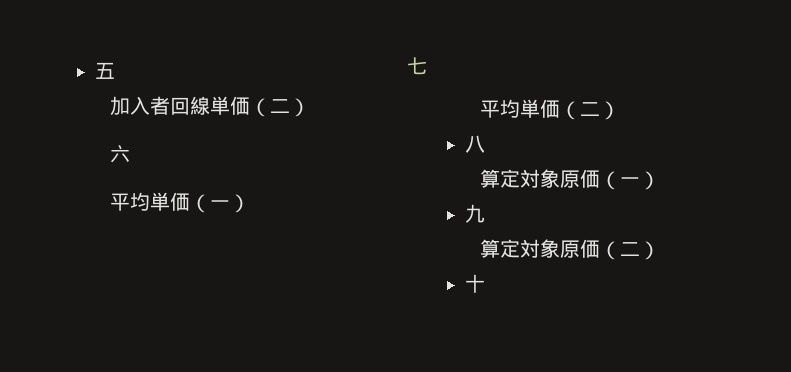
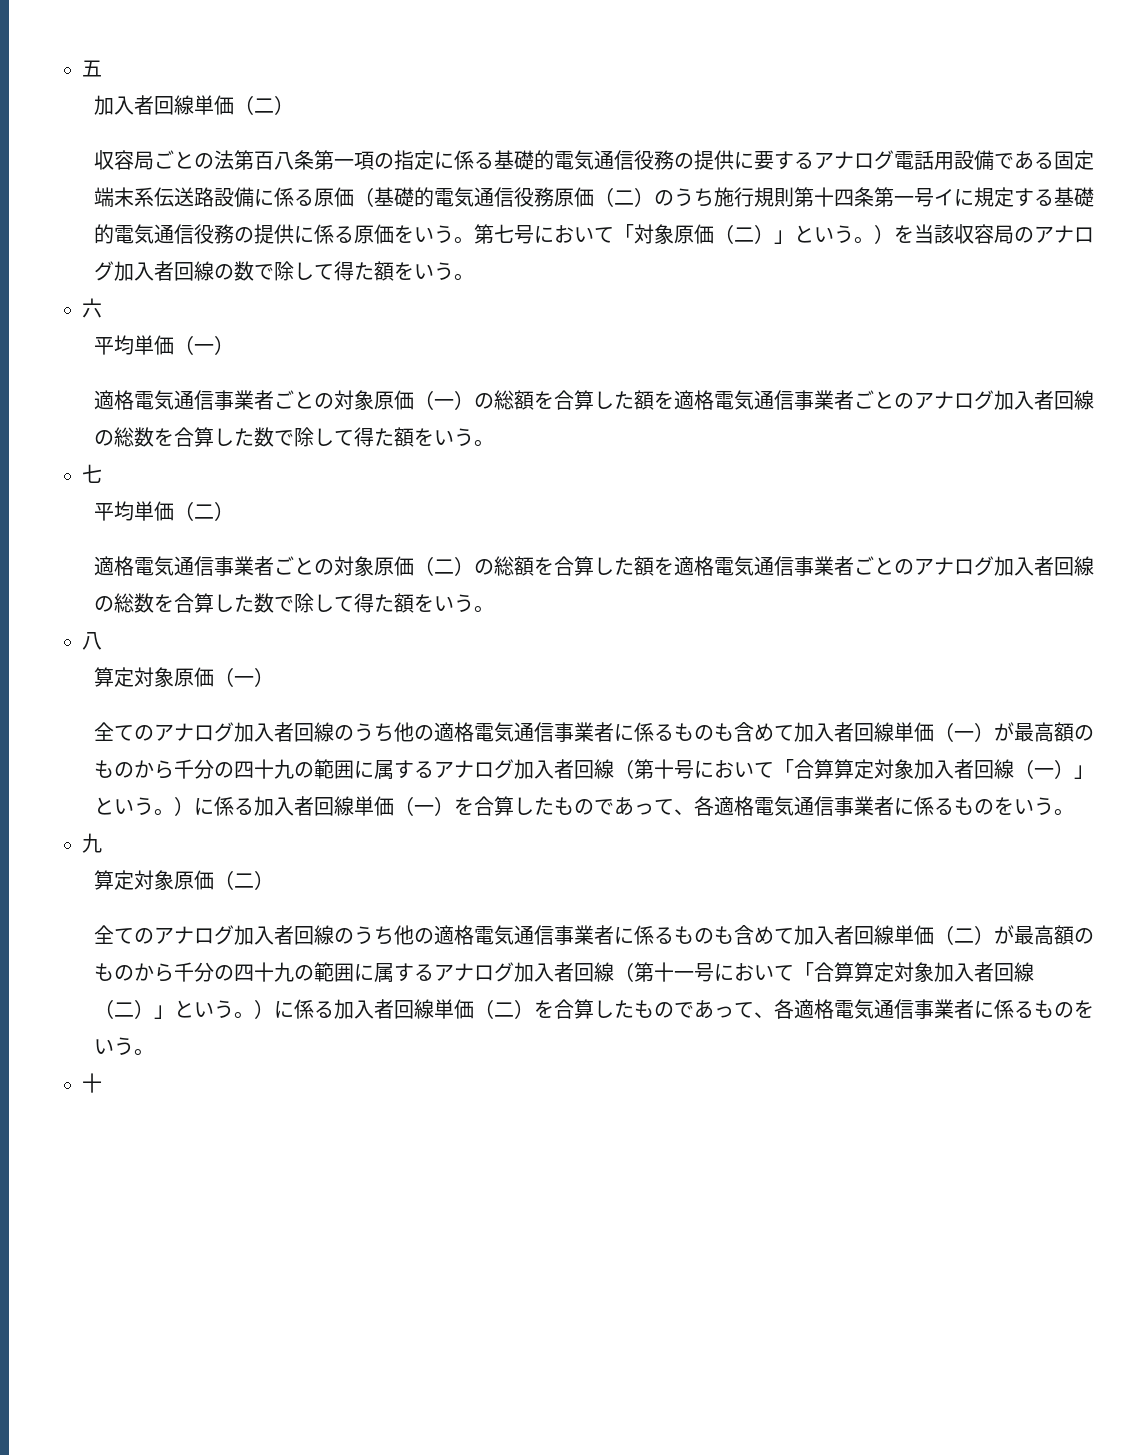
[109,145,130,163] [109,192,250,213] [407,57,427,75] [479,99,620,120] 六 // 平均単価（一） // 七 // 平均単価（二） -> [94,150,1095,171] [94,187,1095,208] [94,224,1095,244] [94,261,475,281] [81,298,102,318] [94,335,235,355] [94,390,1095,410] [94,427,495,447] [81,464,102,483] [94,501,235,521] [94,556,1095,576] [94,593,495,613] 収容局ごとの法第百八条第一項の指定に係る基礎的電気通信役務の提供に要するアナログ電話用設備である固定端末系伝送路設備に係る原価（基礎的電気通信役務原価（二）のうち施行規則第十四条第一号イに規定する基礎的電気通信役務の提供に係る原価をいう。第七号において「対象原価（二）」という。）を当該収容局のアナログ加入者回線の数で除して得た額をいう。 // 六 // 平均単価（一） // 適格電気通信事業者ごとの対象原価（一）の総額を合算した額を適格電気通信事業者ごとのアナログ加入者回線の総数を合算した数で除して得た額をいう。 // 七 // 平均単価（二） // 適格電気通信事業者ごとの対象原価（二）の総額を合算した額を適格電気通信事業者ごとのアナログ加入者回線の総数を合算した数で除して得た額をいう。
(660, 180) none -> [94,722,1095,742] [94,759,1095,780] [94,796,1075,816] // 全てのアナログ加入者回線のうち他の適格電気通信事業者に係るものも含めて加入者回線単価（一）が最高額のものから千分の四十九の範囲に属するアナログ加入者回線（第十号において「合算算定対象加入者回線（一）」という。）に係る加入者回線単価（一）を合算したものであって、各適格電気通信事業者に係るものをいう。
(660, 250) none -> [94,925,1095,945] [94,962,1035,983] [94,999,1095,1019] [94,1037,155,1056] // 全てのアナログ加入者回線のうち他の適格電気通信事業者に係るものも含めて加入者回線単価（二）が最高額のものから千分の四十九の範囲に属するアナログ加入者回線（第十一号において「合算算定対象加入者回線（二）」という。）に係る加入者回線単価（二）を合算したものであって、各適格電気通信事業者に係るものをいう。

